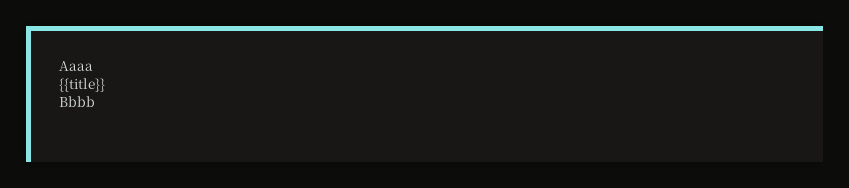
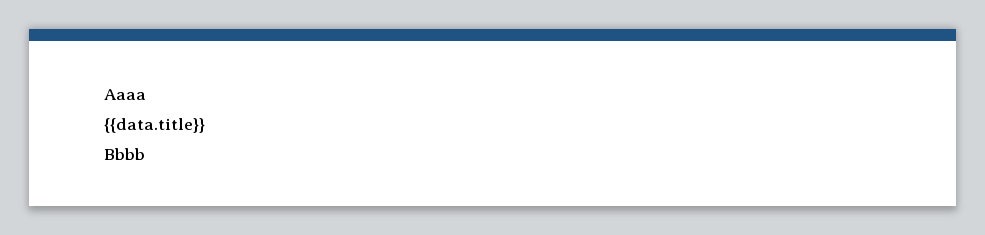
[59,78,105,92] {{title}} -> [104,118,205,133] {{data.title}}

